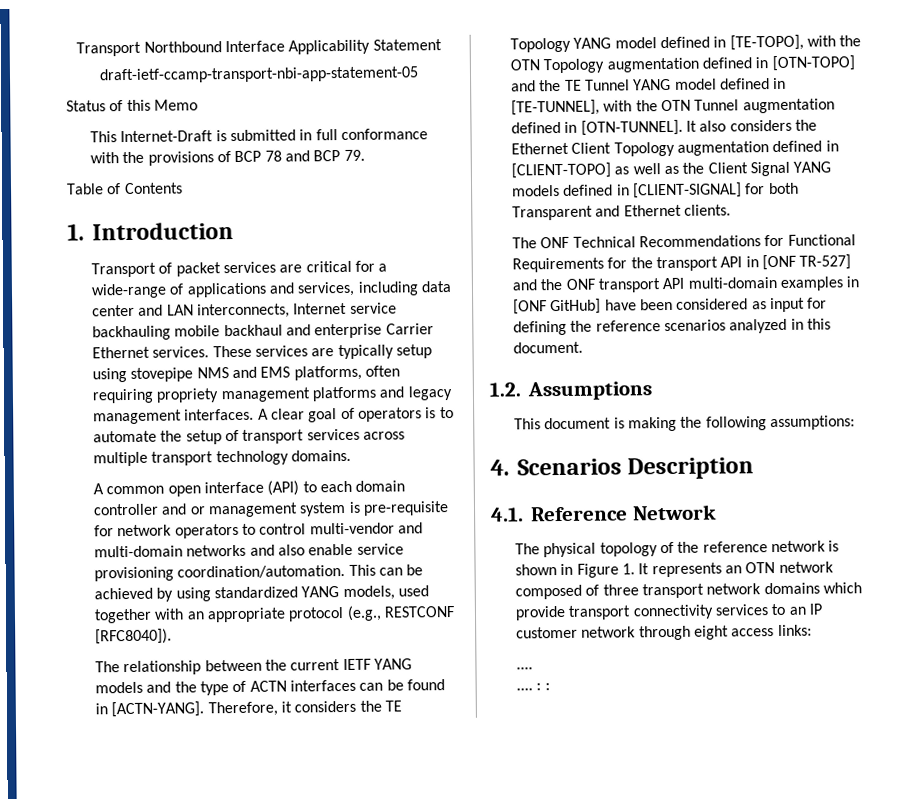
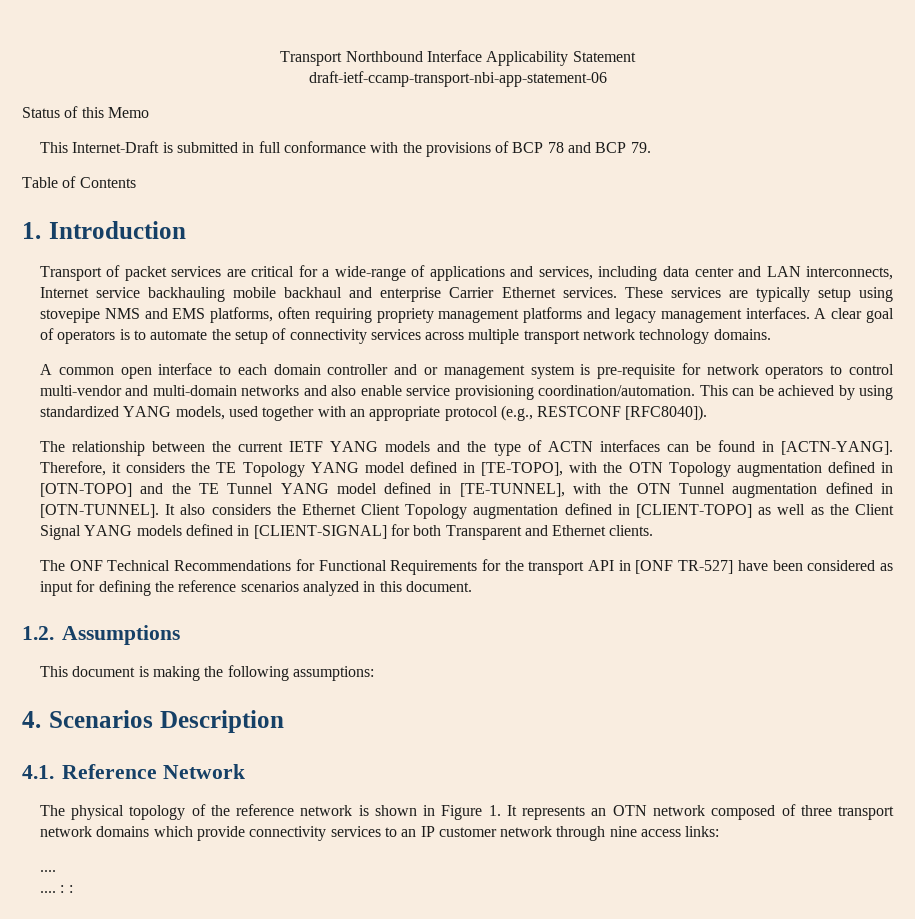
[99,66,419,84] draft-ietf-ccamp-transport-nbi-app-statement-05 -> [308,71,607,87] draft-ietf-ccamp-transport-nbi-app-statement-06
[242,429,305,444] transport -> [289,329,367,344] connectivity
(214, 458) none -> [583,329,636,340] network
[267,480,300,496] (API) -> (213, 369) none
[512,276,860,293] [513,298,602,315] and the ONF transport API multi-domain examples in [ONF GitHub] -> (734, 567) none
[568,605,632,620] transport -> (245, 833) none
[694,625,730,640] eight -> [609,826,637,837] nine

